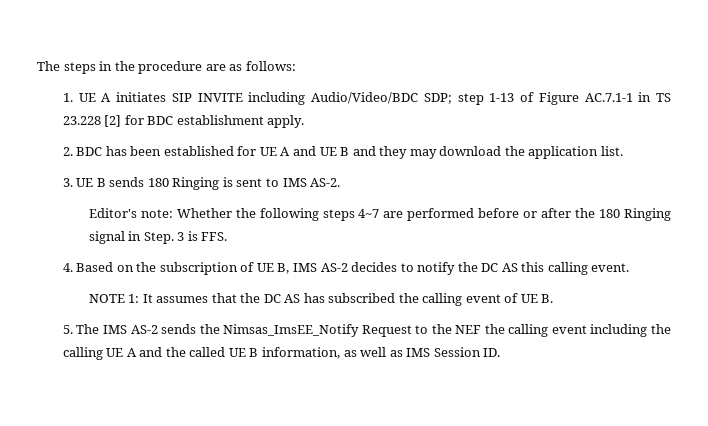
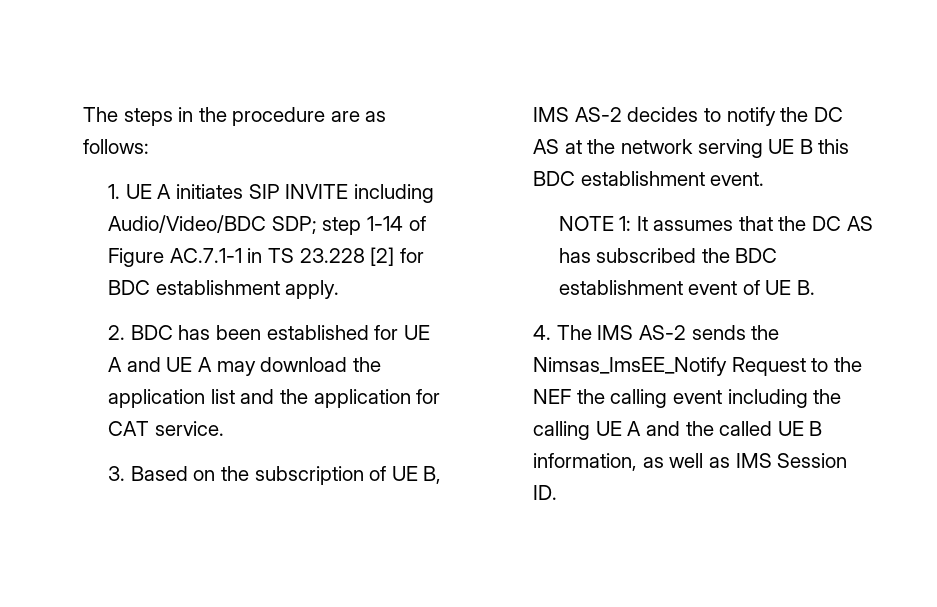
[489,93,515,102] 1-13 -> [366,216,403,231] 1-14
[340,146,408,159] B and they -> [197,357,212,372] A
[600,146,623,156] [62,177,341,190] [88,208,672,221] [88,231,228,244] [62,263,73,272] list. // 3. UE B sends 180 Ringing is sent to IMS AS-2. // Editor's note: Whether the following steps 4~7 are performed before or after the 180 Ringing signal in Step. 3 is FFS. // 4. -> [210,389,441,408] [108,421,224,436] [108,466,126,481] list and the application for CAT service. // 3.
[521,262,588,275] this calling -> [564,139,850,158] [533,171,705,186] at the network serving UE B this BDC establishment
[422,293,463,306] calling -> [735,248,778,263] [558,280,683,295] BDC establishment
[62,325,73,334] 5. -> [533,325,552,340] 4.

